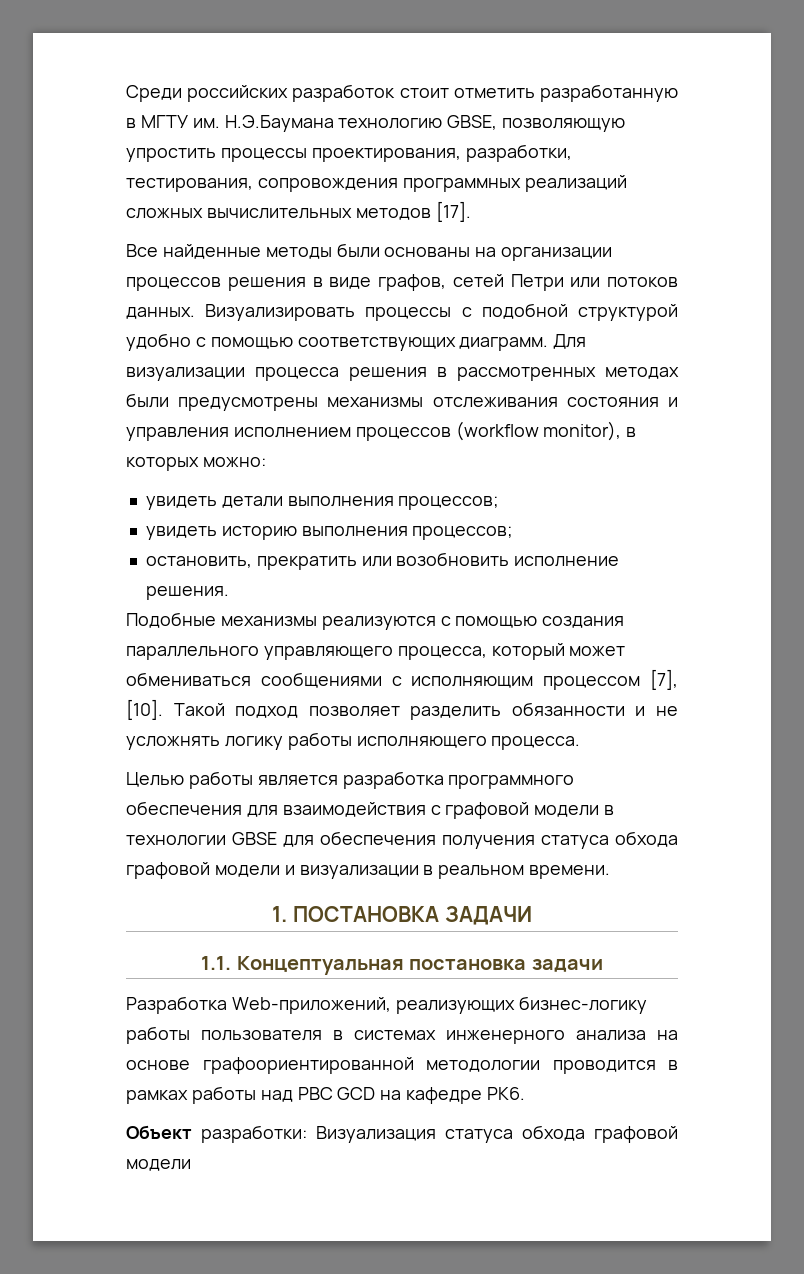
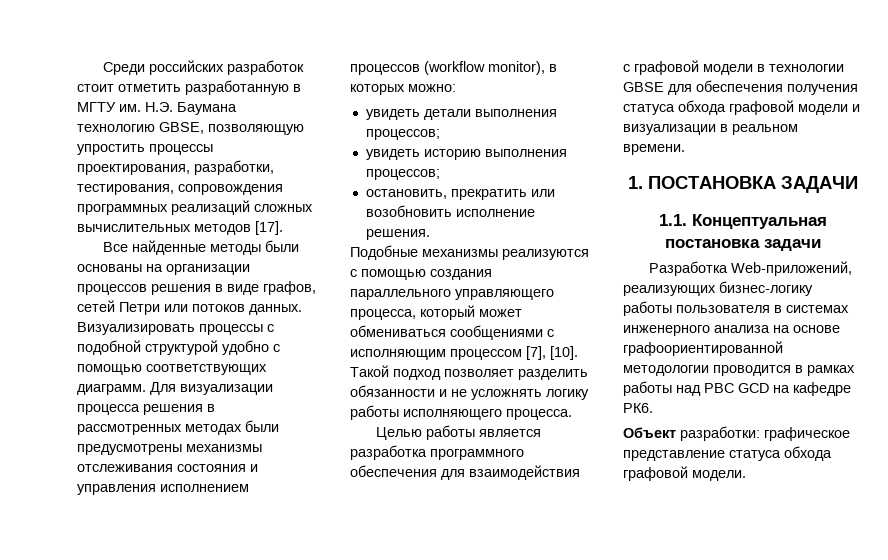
[224,115,334,132] Н.Э.Баумана -> [145,102,237,115] Н.Э. Баумана
[316,1125,678,1143] [126,1159,191,1171] Визуализация статуса обхода графовой модели -> [764,427,850,441] [623,446,832,461] [623,466,746,481] графическое представление статуса обхода графовой модели.

